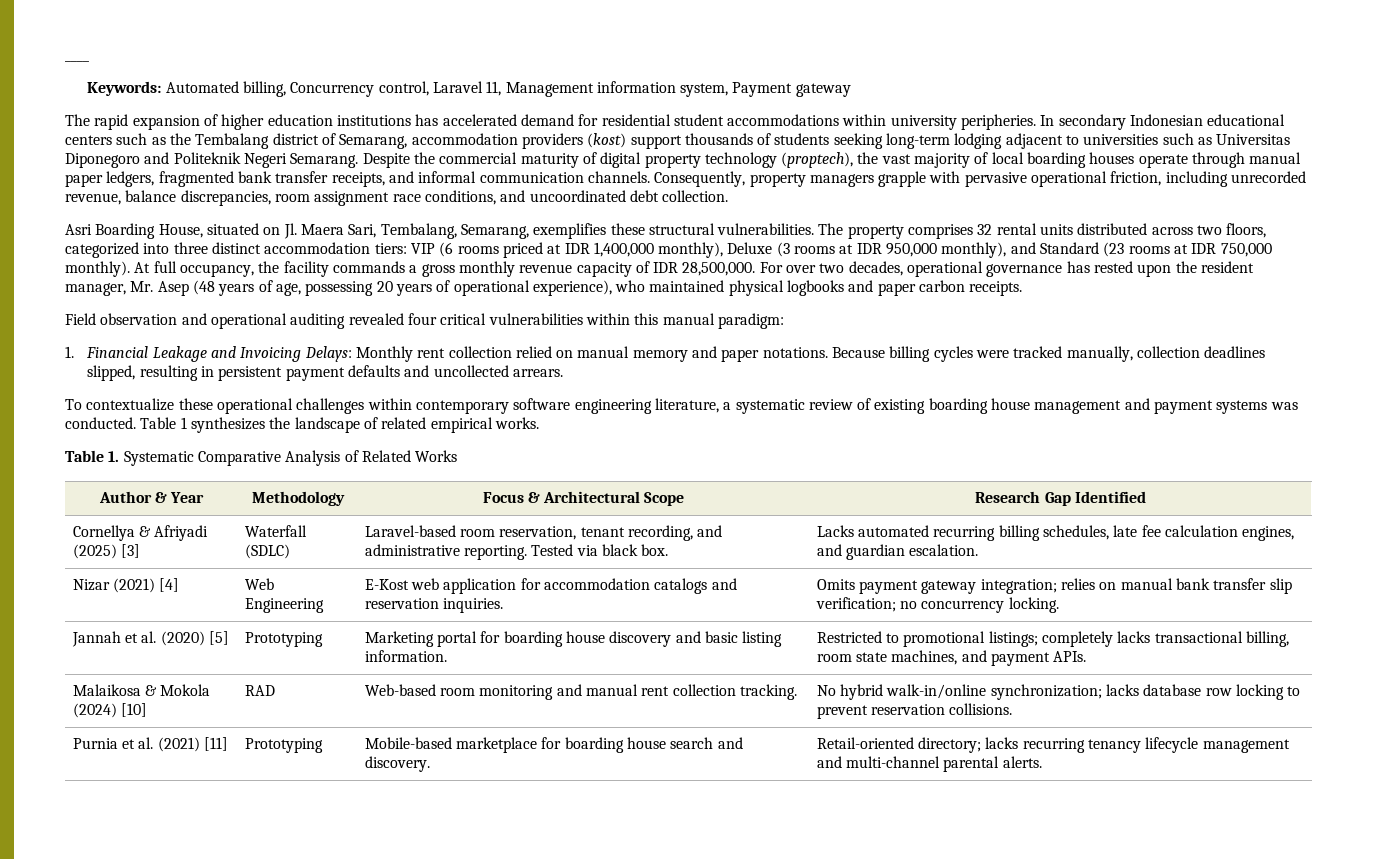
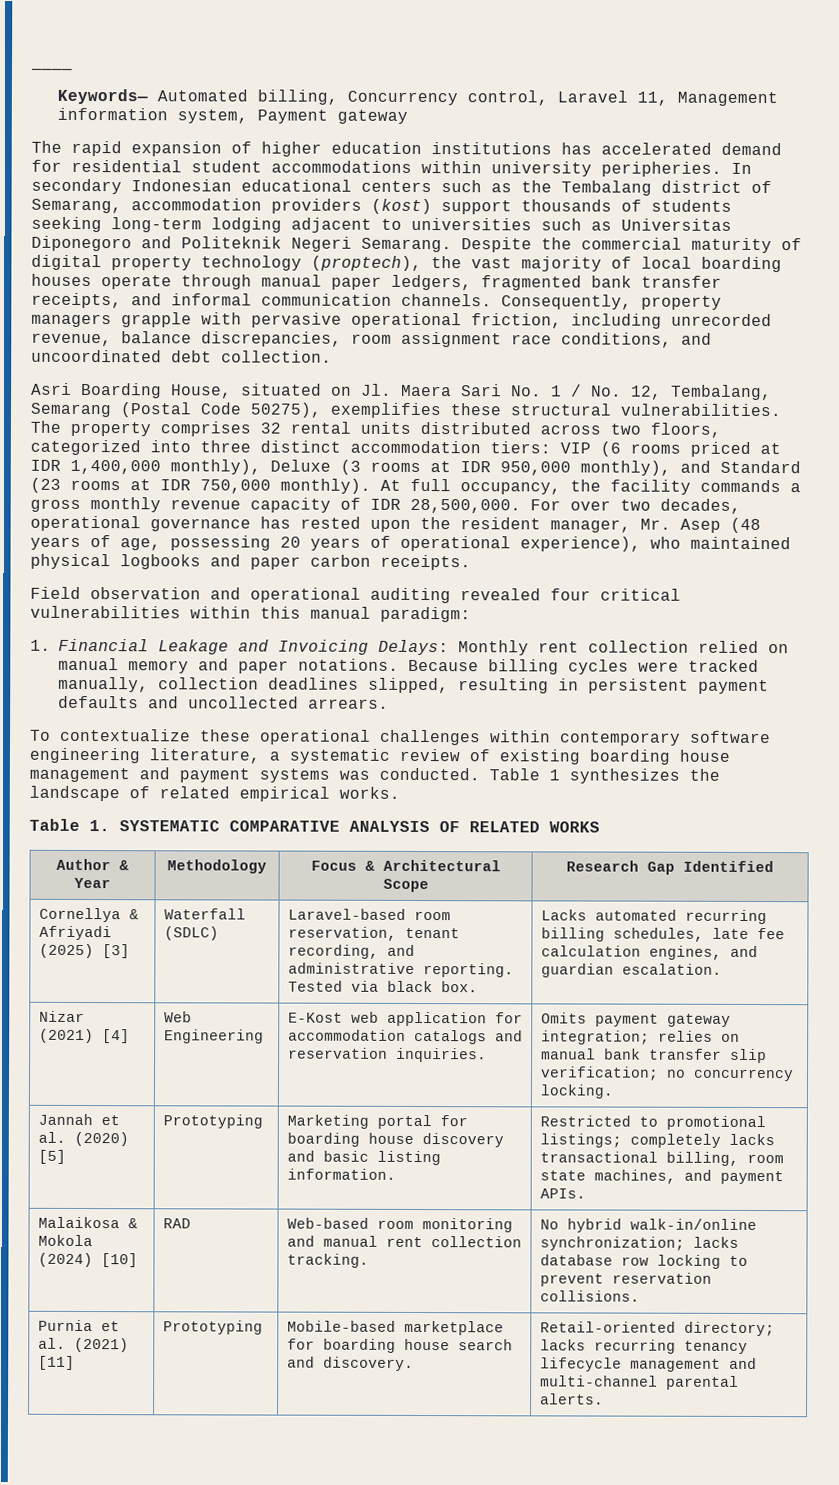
[87,81,162,96] Keywords: -> [56,88,148,105] Keywords—
[348,223,529,239] Sari, Tembalang, Semarang, -> [461,384,772,401] [30,402,322,418] Sari No. 1 / No. 12, Tembalang, Semarang (Postal Code 50275),
[123,450,458,466] Systematic Comparative Analysis of Related Works -> [119,820,600,833] SYSTEMATIC COMPARATIVE ANALYSIS OF RELATED WORKS

